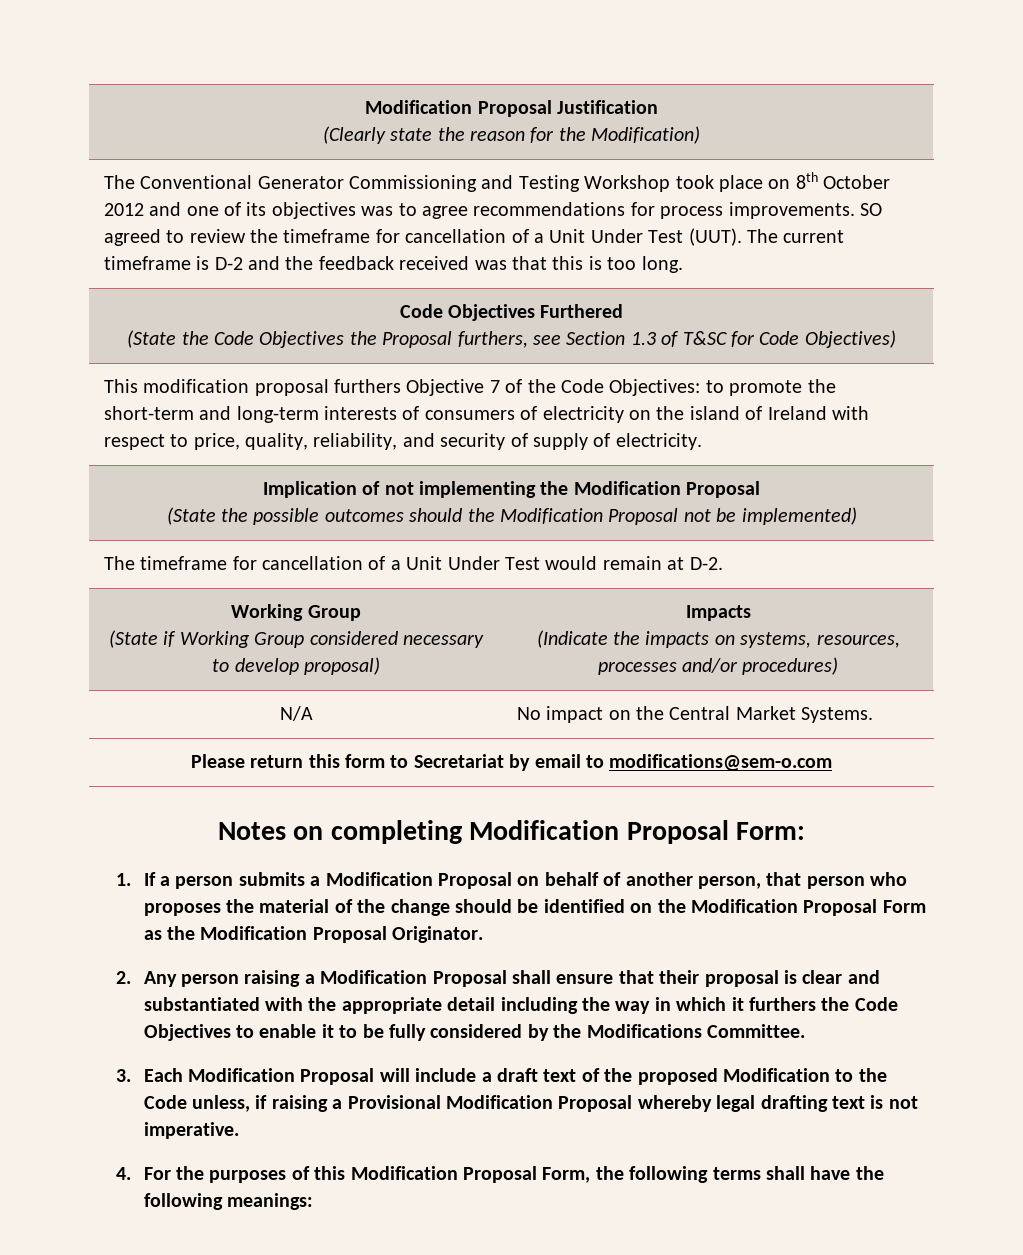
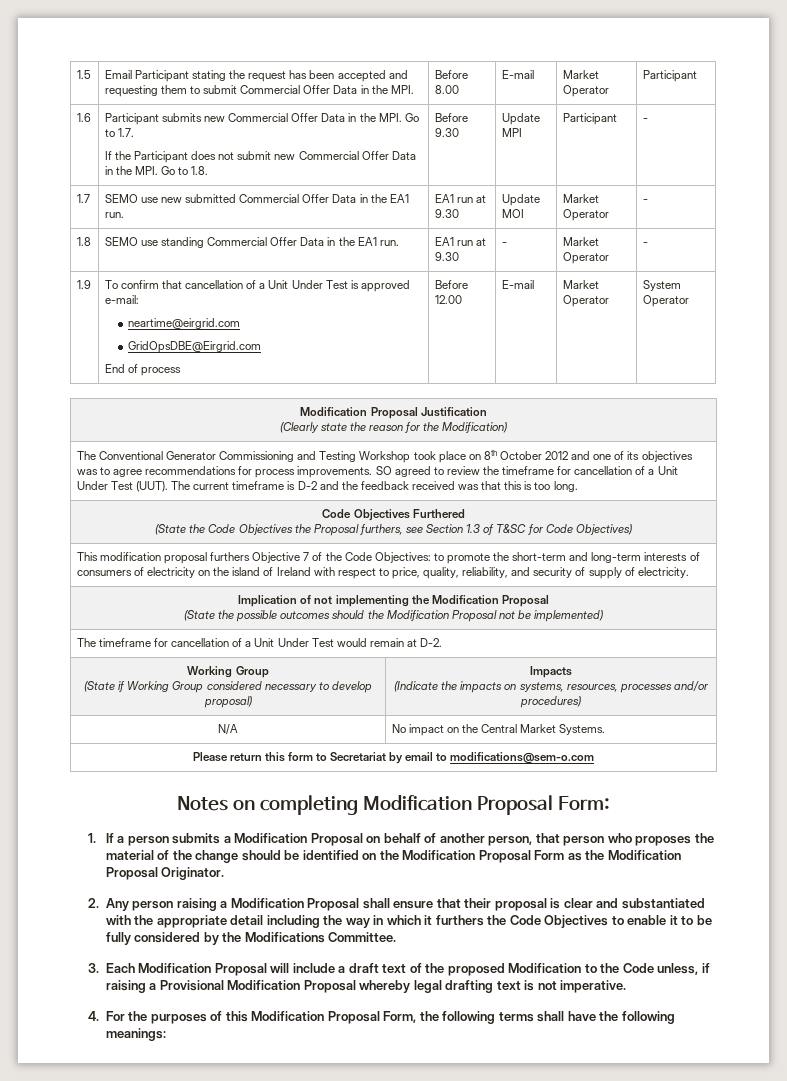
(365, 107) none -> [76,70,91,79] [104,70,408,82] [104,85,414,97] [434,70,468,79] [434,85,459,94] [501,70,534,79] [562,70,599,79] [562,85,609,97] [642,70,697,82] [76,113,91,122] [104,113,419,125] [104,128,134,137] [104,151,416,163] [104,166,209,175] [434,113,468,122] [434,128,459,137] [501,113,540,125] [501,128,522,137] [562,113,617,125] [642,118,648,122] [76,194,90,203] [104,194,409,203] [104,212,124,218] [434,194,486,203] [434,209,459,218] [501,194,540,206] [501,209,524,218] [562,194,599,203] [562,209,609,221] [642,199,648,203] [76,237,91,246] [104,237,399,248] [434,237,486,246] [434,252,459,261] [501,242,507,246] [562,237,599,246] [562,252,609,264] [642,242,648,246] [76,280,91,289] [104,280,410,292] [104,295,139,304] [128,318,241,329] [128,341,262,353] [104,364,181,376] [434,280,468,289] [434,295,462,304] [501,280,534,289] [562,280,599,289] [562,295,609,307] [642,280,681,291] [642,295,689,307] 1.5 | Email Participant stating the request has been accepted and requesting them to submit Commercial Offer Data in the MPI. | Before 8.00 | E-mail | Market Operator | Participant // 1.6 | Participant submits new Commercial Offer Data in the MPI. Go to 1.7. // If the Participant does not submit new Commercial Offer Data in the MPI. Go to 1.8. | Before 9.30 | Update MPI | Participant | - // 1.7 | SEMO use new submitted Commercial Offer Data in the EA1 run. | EA1 run at 9.30 | Update MOI | Market Operator | - // 1.8 | SEMO use standing Commercial Offer Data in the EA1 run. | EA1 run at 9.30 | - | Market Operator | - // 1.9 | To confirm that cancellation of a Unit Under Test is approved e-mail: // neartime@eirgrid.com // GridOpsDBE@Eirgrid.com // End of process | Before 12.00 | E-mail | Market Operator | System Operator //

